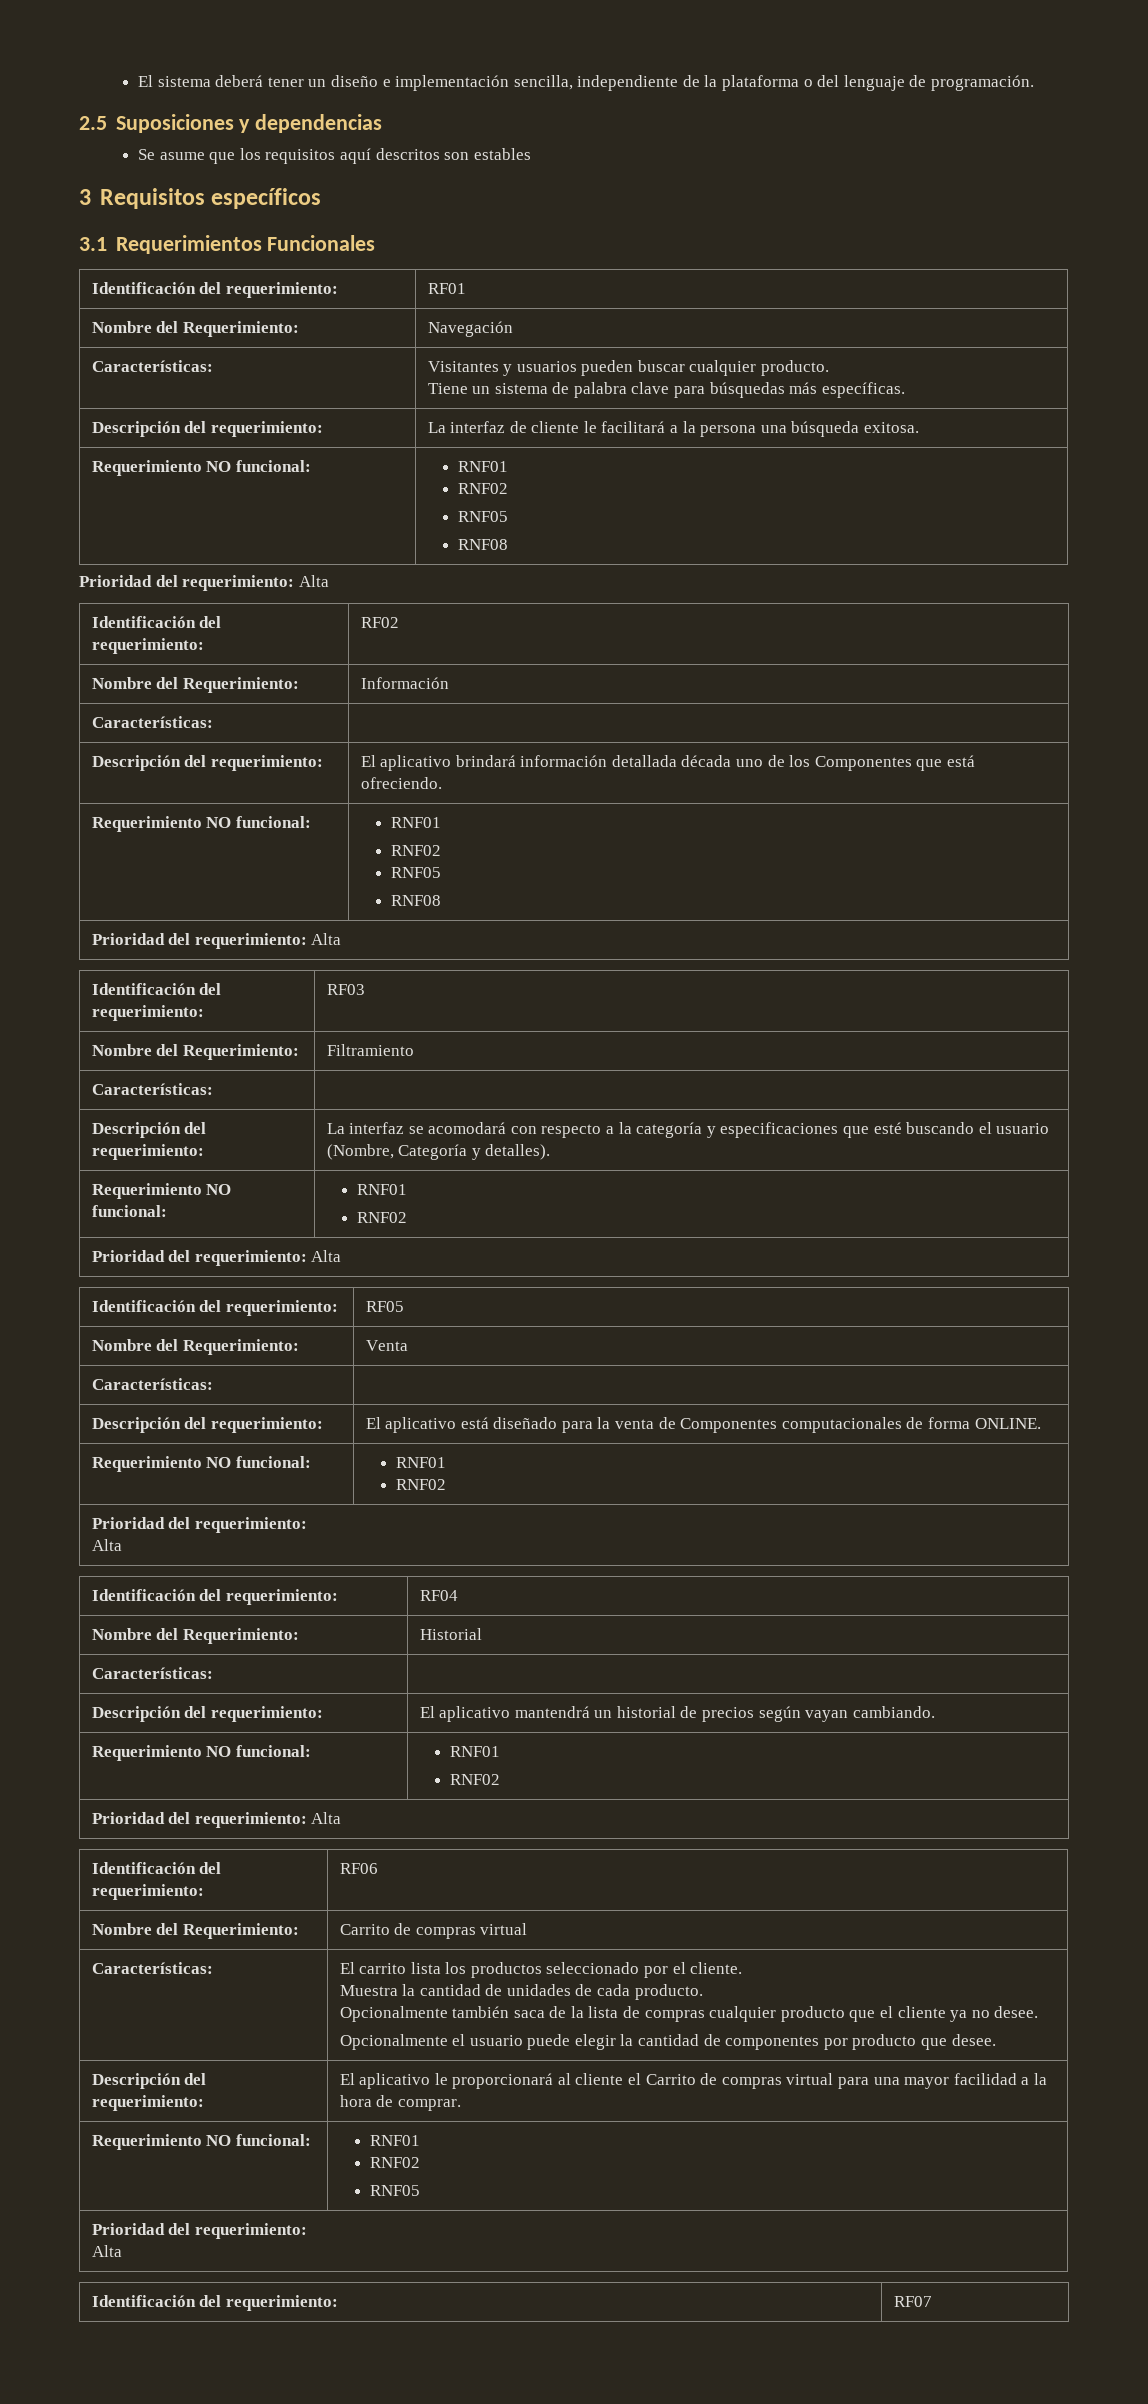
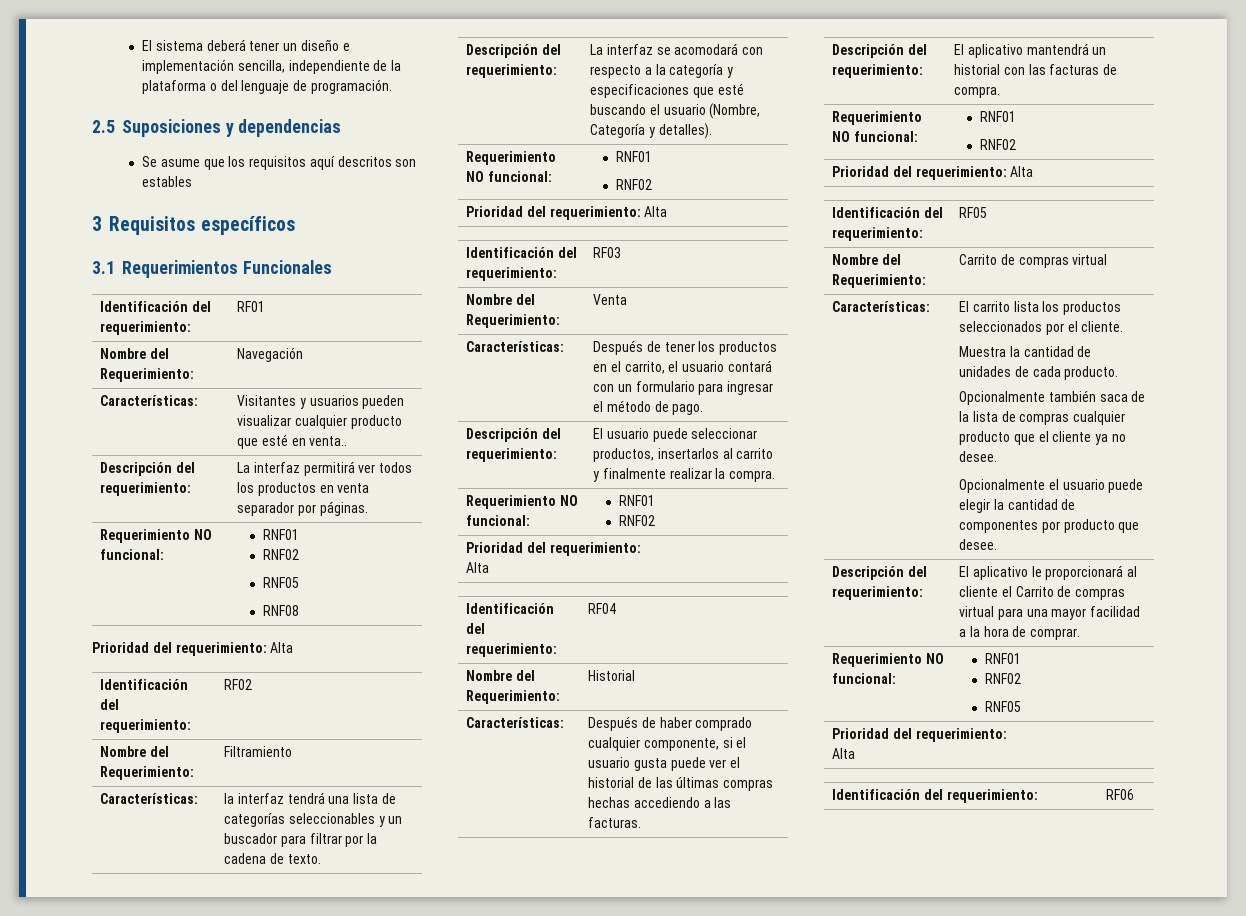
[637,360,830,376] [427,382,905,398] [91,421,323,437] [427,421,920,437] buscar cualquier producto. // Tiene un sistema de palabra clave para búsquedas más específicas. // Descripción del requerimiento: | La interfaz de cliente le facilitará a la persona una búsqueda exitosa. -> [237,415,402,429] [237,434,348,449] [100,462,195,476] [100,482,192,496] [237,461,413,476] [237,482,370,496] [237,501,368,516] visualizar cualquier producto que esté en venta.. // Descripción del requerimiento: | La interfaz permitirá ver todos los productos en venta separador por páginas.
[91,677,299,693] [360,677,449,689] [91,716,213,728] [91,755,323,771] [360,755,976,771] [360,777,442,789] [91,816,311,832] [391,817,442,828] [391,845,442,856] [391,867,442,878] [391,895,442,906] [91,933,342,949] [91,983,222,995] [91,1005,204,1021] [326,984,365,995] // Nombre del Requerimiento: | Información // Características: | // Descripción del requerimiento: | El aplicativo brindará información detallada década uno de los Componentes que está ofreciendo. // Requerimiento NO funcional: | RNF01 // RNF02 // RNF05 // RNF08 // Prioridad del requerimiento: Alta // Identificación del requerimiento: | RF03 -> (253, 684) none
(213, 1089) none -> [224,792,396,804] [224,813,403,827] [224,833,378,847] [224,853,321,864] la interfaz tendrá una lista de categorías seleccionables y un buscador para filtrar por la cadena de texto.
[365,1301,404,1312] RF05 -> [593,247,622,258] RF03
[91,1417,323,1433] [365,1417,1041,1433] // Descripción del requerimiento: | El aplicativo está diseñado para la venta de Componentes computacionales de forma ONLINE. -> [593,340,778,355] [593,360,772,374] [593,381,774,395] [593,400,704,415] [466,428,561,442] [466,448,558,462] [593,428,758,442] [593,448,774,462] [593,468,776,482] Después de tener los productos en el carrito, el usuario contará con un formulario para ingresar el método de pago. // Descripción del requerimiento: | El usuario puede seleccionar productos, insertarlos al carrito y finalmente realizar la compra.
(213, 1673) none -> [588,716,753,731] [588,737,747,751] [588,757,741,771] [588,777,774,791] [588,797,732,808] [588,817,642,828] Después de haber comprado cualquier componente, si el usuario gusta puede ver el historial de las últimas compras hechas accediendo a las facturas.
[680,1706,935,1722] de precios según vayan cambiando. -> [1003,64,1118,75] [954,86,1001,98] con las facturas de compra.
[339,1863,378,1874] RF06 -> [959,207,988,218] RF05
[546,1962,640,1974] seleccionado -> [959,321,1043,332] seleccionados
[893,2296,932,2307] RF07 -> [1106,789,1135,800] RF06

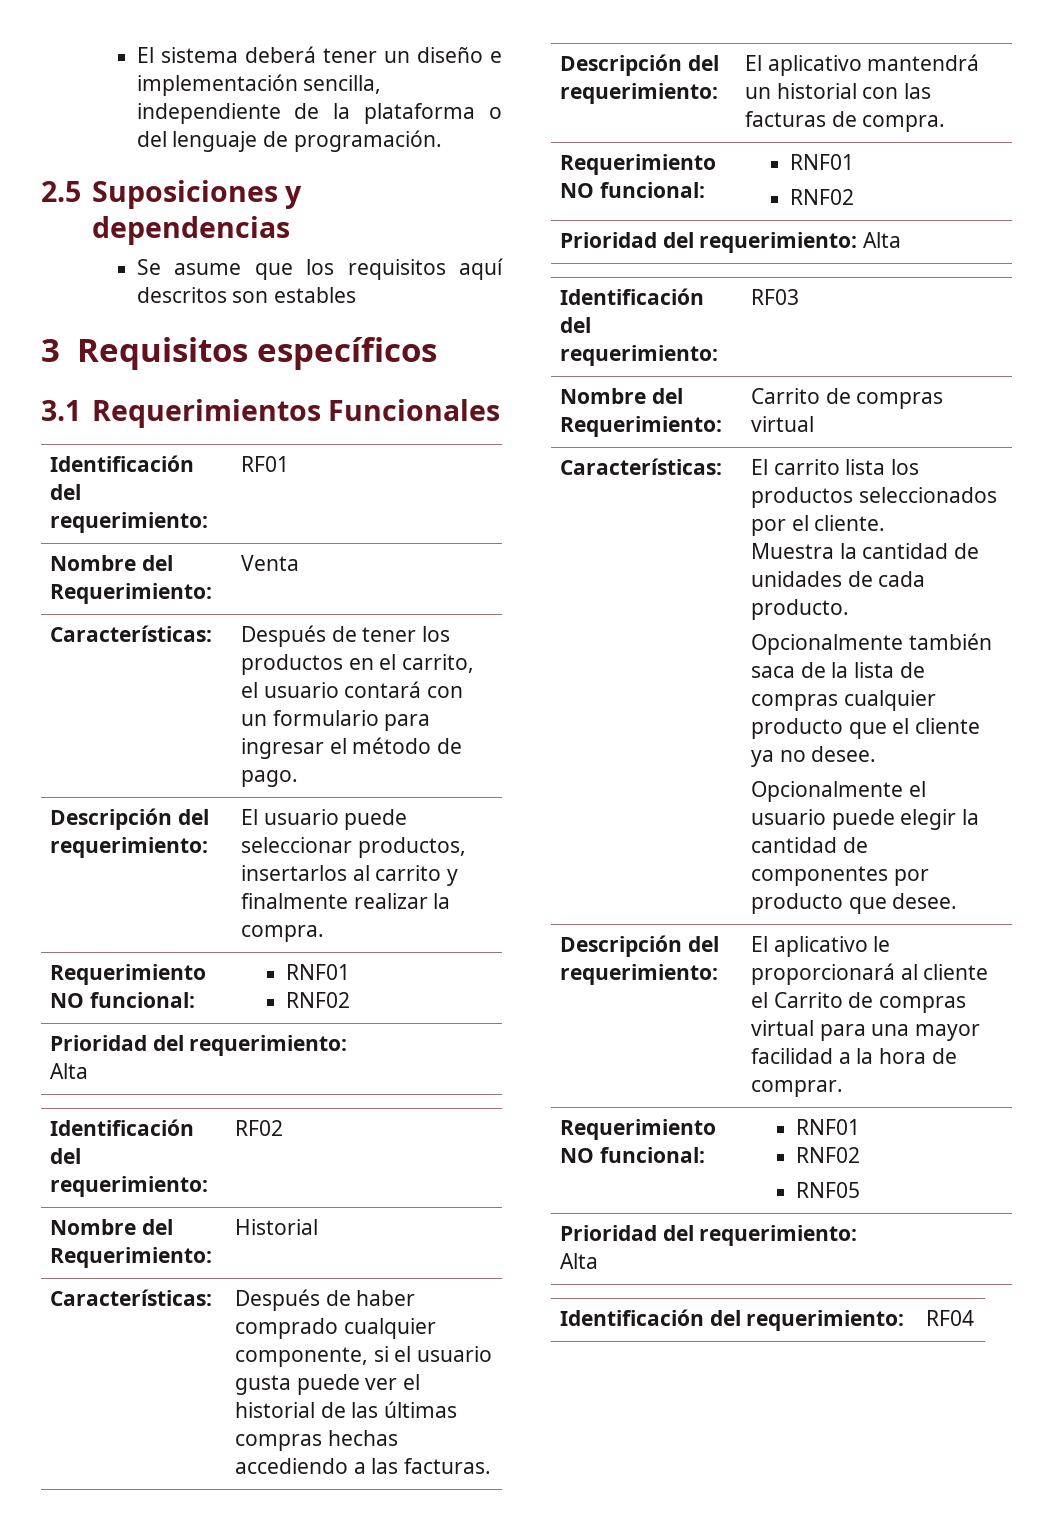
[100,348,169,359] [100,368,195,382] [237,347,304,362] [100,395,199,406] [237,395,405,409] [237,415,402,429] [237,434,348,449] [100,462,195,476] [100,482,192,496] [237,461,413,476] [237,482,370,496] [237,501,368,516] [100,529,212,543] [100,549,165,560] [262,529,299,540] [262,549,299,560] [262,577,299,588] [262,605,299,616] [92,642,294,656] [100,679,189,690] [100,699,120,710] [100,719,192,733] [224,679,253,690] [100,746,169,757] [100,766,195,780] [224,746,293,757] [100,793,199,804] [224,792,396,804] [224,813,403,827] [224,833,378,847] [224,853,321,864] [466,44,561,58] [466,64,558,78] [590,43,764,55] [590,64,734,78] [590,83,744,98] [590,103,761,119] [590,123,712,139] [466,151,557,165] [466,171,552,182] [615,151,652,162] [615,179,652,190] [466,206,668,220] [466,247,577,258] [466,267,558,281] [593,247,622,258] // Nombre del Requerimiento: | Navegación // Características: | Visitantes y usuarios pueden visualizar cualquier producto que esté en venta.. // Descripción del requerimiento: | La interfaz permitirá ver todos los productos en venta separador por páginas. // Requerimiento NO funcional: | RNF01 // RNF02 // RNF05 // RNF08 // Prioridad del requerimiento: Alta // Identificación del requerimiento: | RF02 // Nombre del Requerimiento: | Filtramiento // Características: | la interfaz tendrá una lista de categorías seleccionables y un buscador para filtrar por la cadena de texto. // Descripción del requerimiento: | La interfaz se acomodará con respecto a la categoría y especificaciones que esté buscando el usuario (Nombre, Categoría y detalles). // Requerimiento NO funcional: | RNF01 // RNF02 // Prioridad del requerimiento: Alta // Identificación del requerimiento: | RF03 -> (289, 464) none
[588,603,617,614] RF04 -> [234,1120,283,1136] RF02
[959,207,988,218] RF05 -> [750,289,799,305] RF03
[1106,789,1135,800] RF06 -> [925,1310,974,1326] RF04

